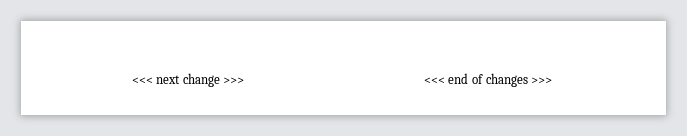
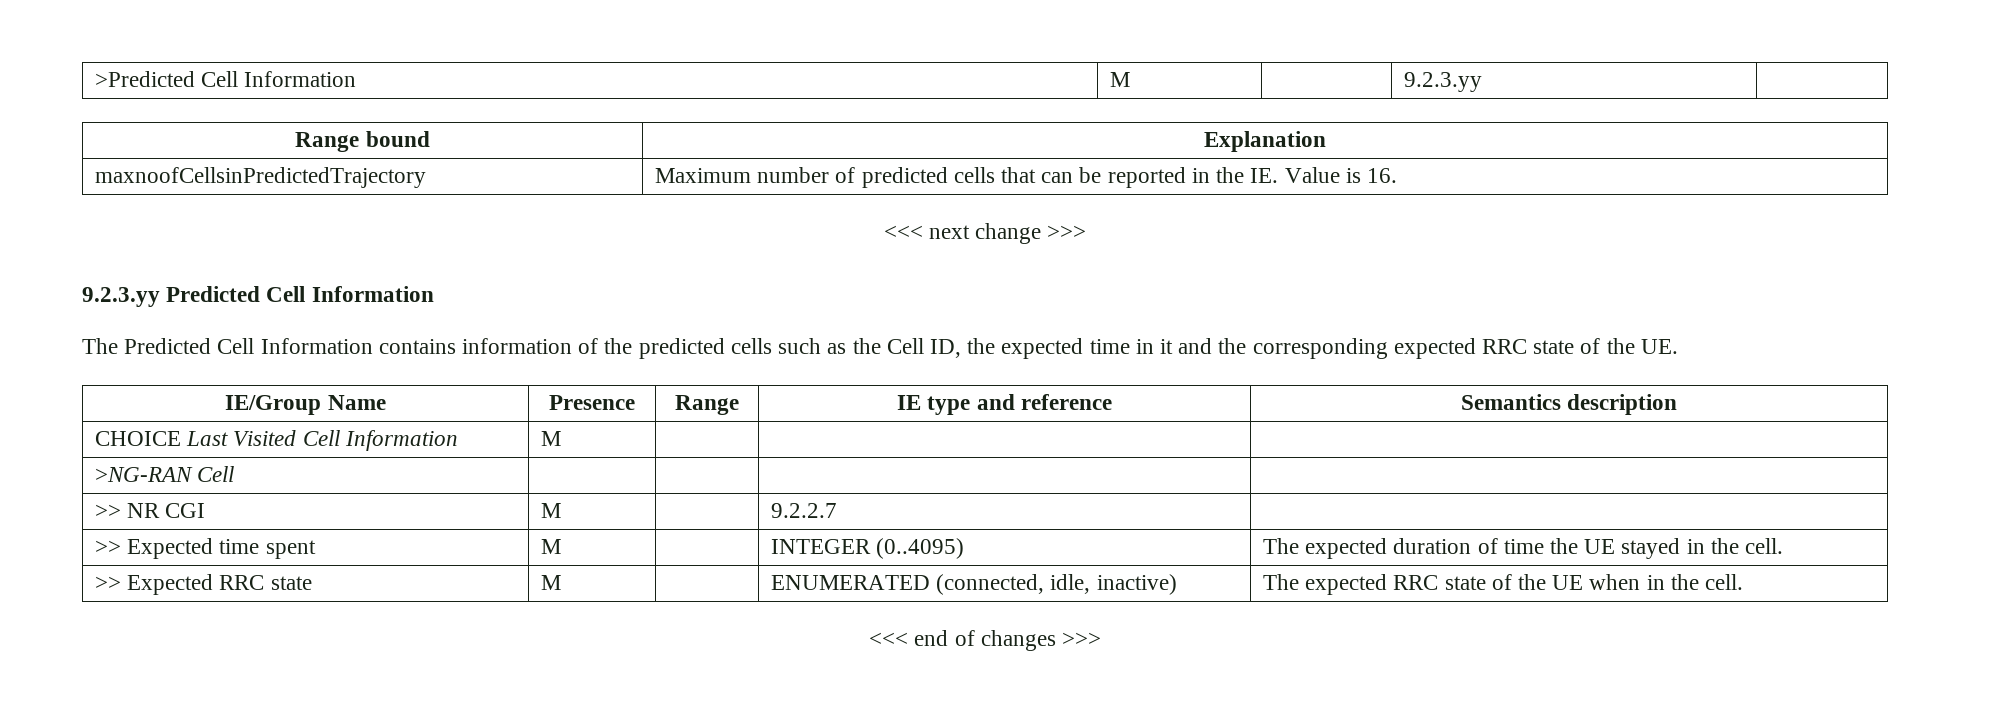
[131,73,245,87] <<< next change >>> -> [94,71,357,87] [1109,72,1130,87] [1403,72,1482,92] [295,131,430,152] [1204,131,1326,152] [94,167,426,188] [654,167,1397,188] [883,223,1087,244] [82,286,434,307] [82,338,1678,359] [225,395,386,415] [549,395,635,410] [675,395,739,415] [897,394,1112,415] [1460,394,1678,415] [94,430,458,451] [540,431,561,446] [94,466,235,482] [94,503,206,518] [540,503,561,518] [770,503,837,518] [94,538,316,559] [540,539,561,554] [770,538,965,559] [1262,538,1784,559] [94,574,312,595] [540,575,561,590] [770,574,1177,595] [1262,574,1744,595] >Predicted Cell Information | M | | 9.2.3.yy | // Range bound | Explanation // maxnoofCellsinPredictedTrajectory | Maximum number of predicted cells that can be reported in the IE. Value is 16. // <<< next change >>> // 9.2.3.yy Predicted Cell Information // The Predicted Cell Information contains information of the predicted cells such as the Cell ID, the expected time in it and the corresponding expected RRC state of the UE. // IE/Group Name | Presence | Range | IE type and reference | Semantics description // CHOICE Last Visited Cell Information | M | | | // >NG-RAN Cell | | | | // >> NR CGI | M | | 9.2.2.7 | // >> Expected time spent | M | | INTEGER (0..4095) | The expected duration of time the UE stayed in the cell. // >> Expected RRC state | M | | ENUMERATED (connected, idle, inactive) | The expected RRC state of the UE when in the cell.

